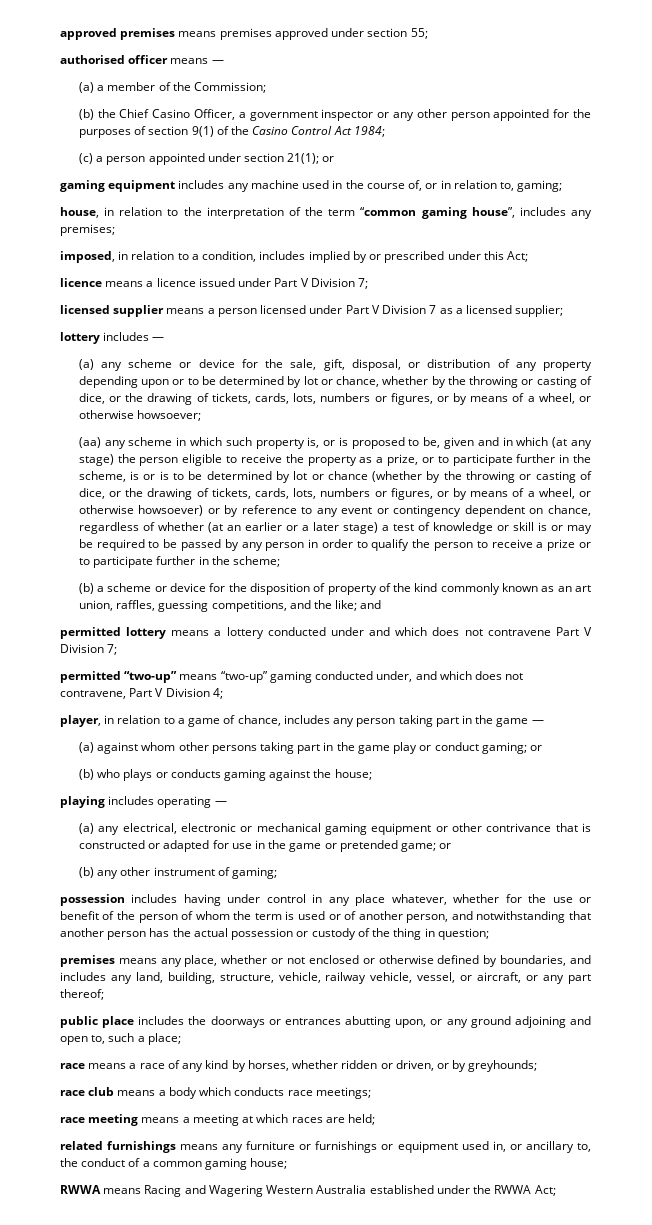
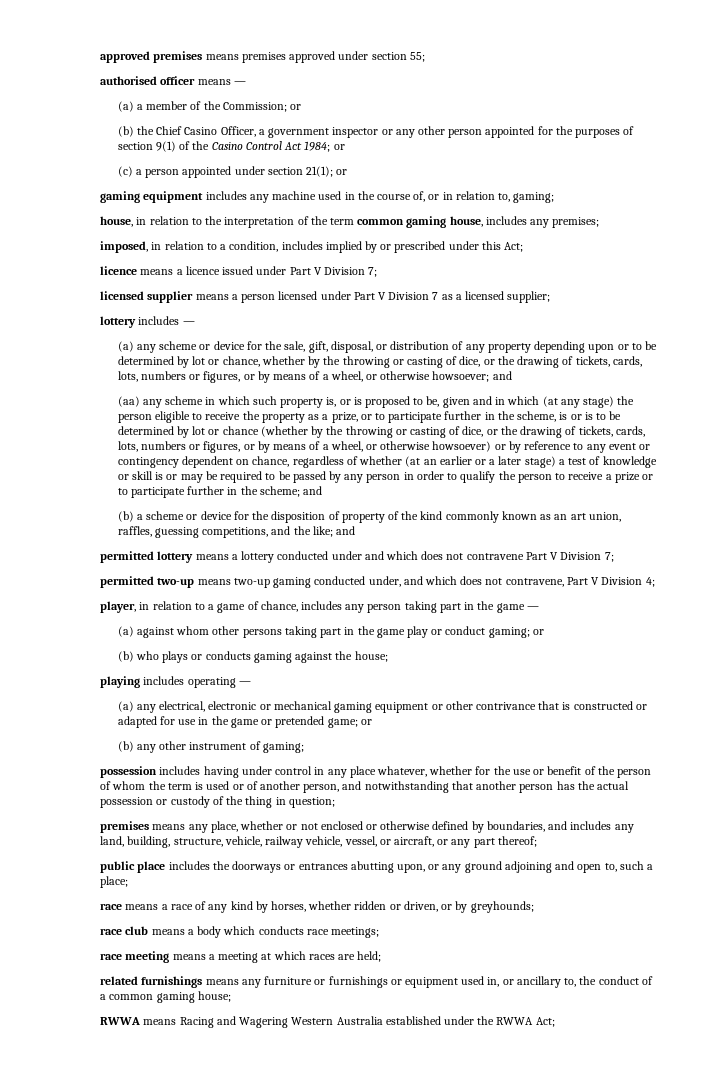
(267, 87) none -> [290,104,302,110] or
(385, 131) none -> [333,144,345,150] or
[360,207,515,219] “common gaming house”, -> [357,216,483,228] common gaming house,
(202, 415) none -> [492,371,512,380] and
(281, 561) none -> [303,486,323,495] and
[124,671,268,683] “two-up” means “two-up” -> [157,578,270,588] two-up means two-up

